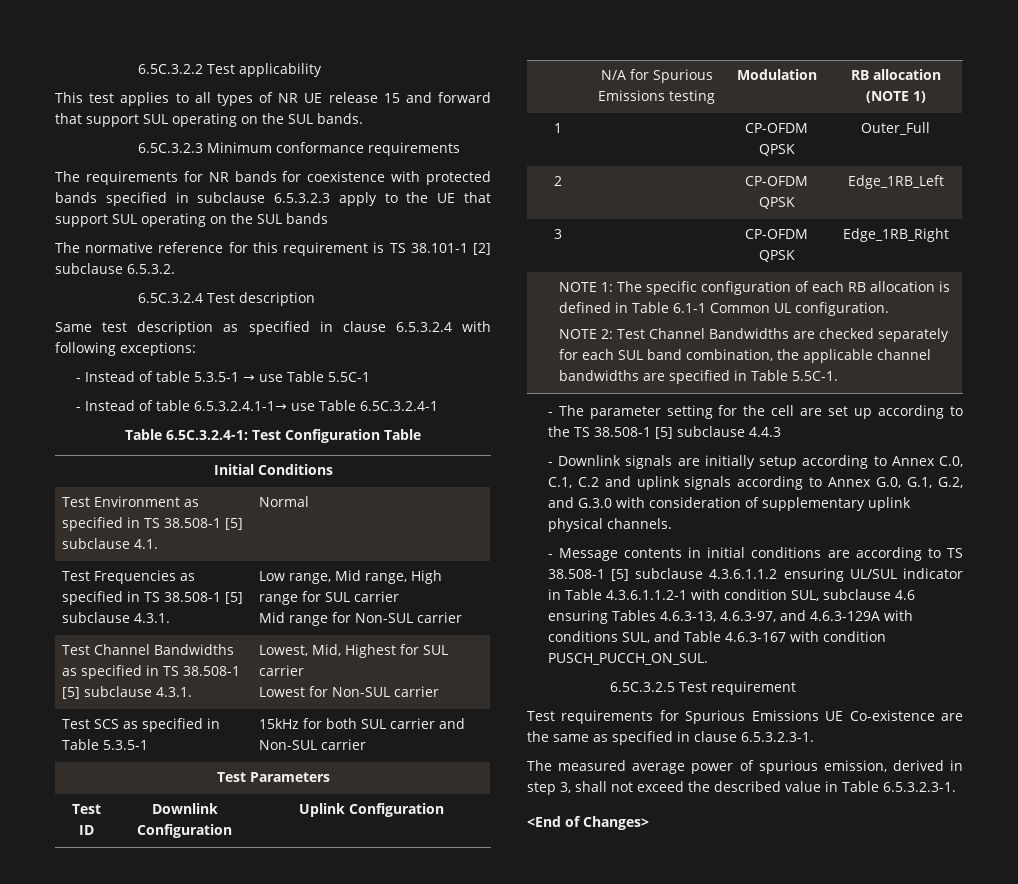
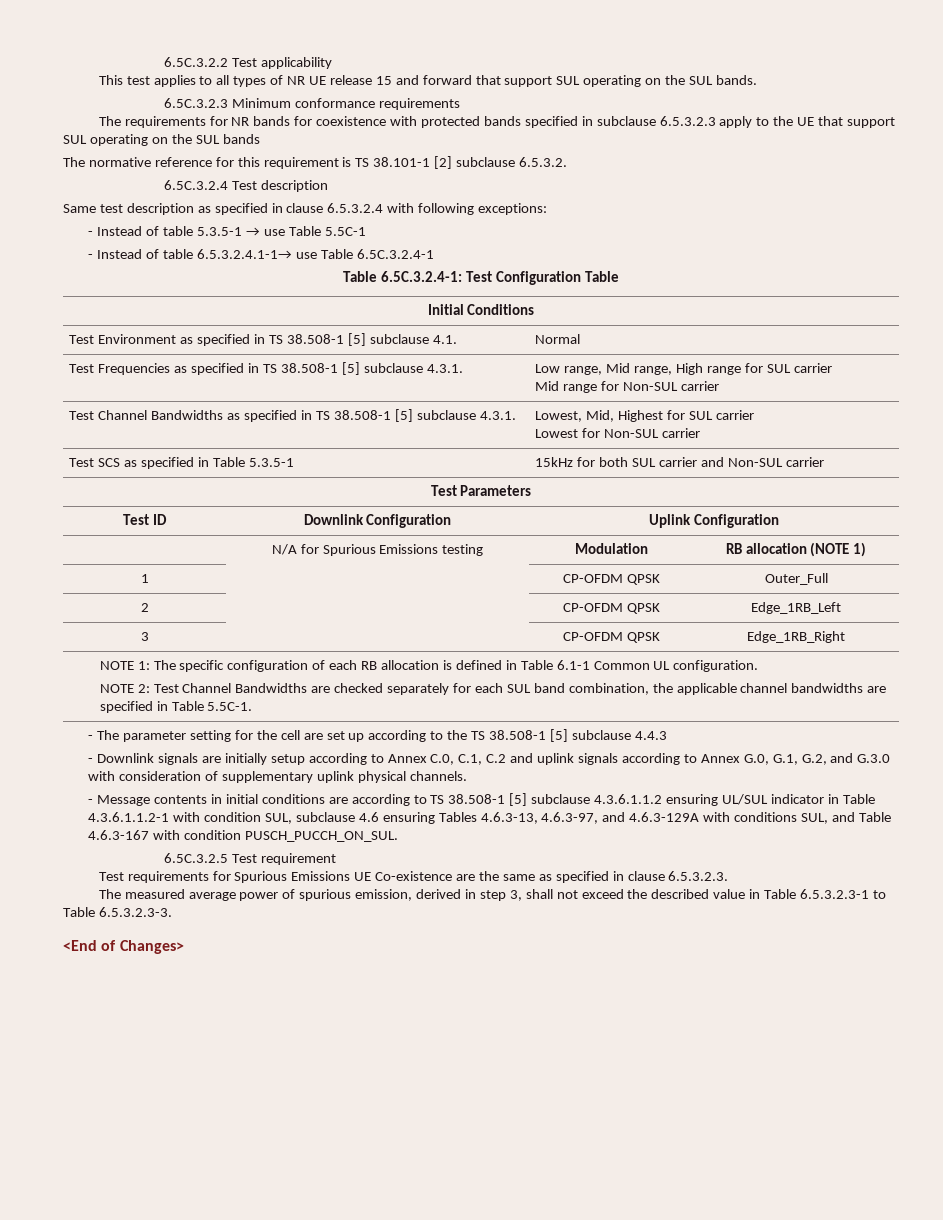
[741,732,814,742] 6.5.3.2.3-1. -> [668,871,729,881] 6.5.3.2.3.
[882,782,956,792] 6.5.3.2.3-1. -> [800,889,886,899] [63,907,172,917] 6.5.3.2.3-1 to Table 6.5.3.2.3-3.

